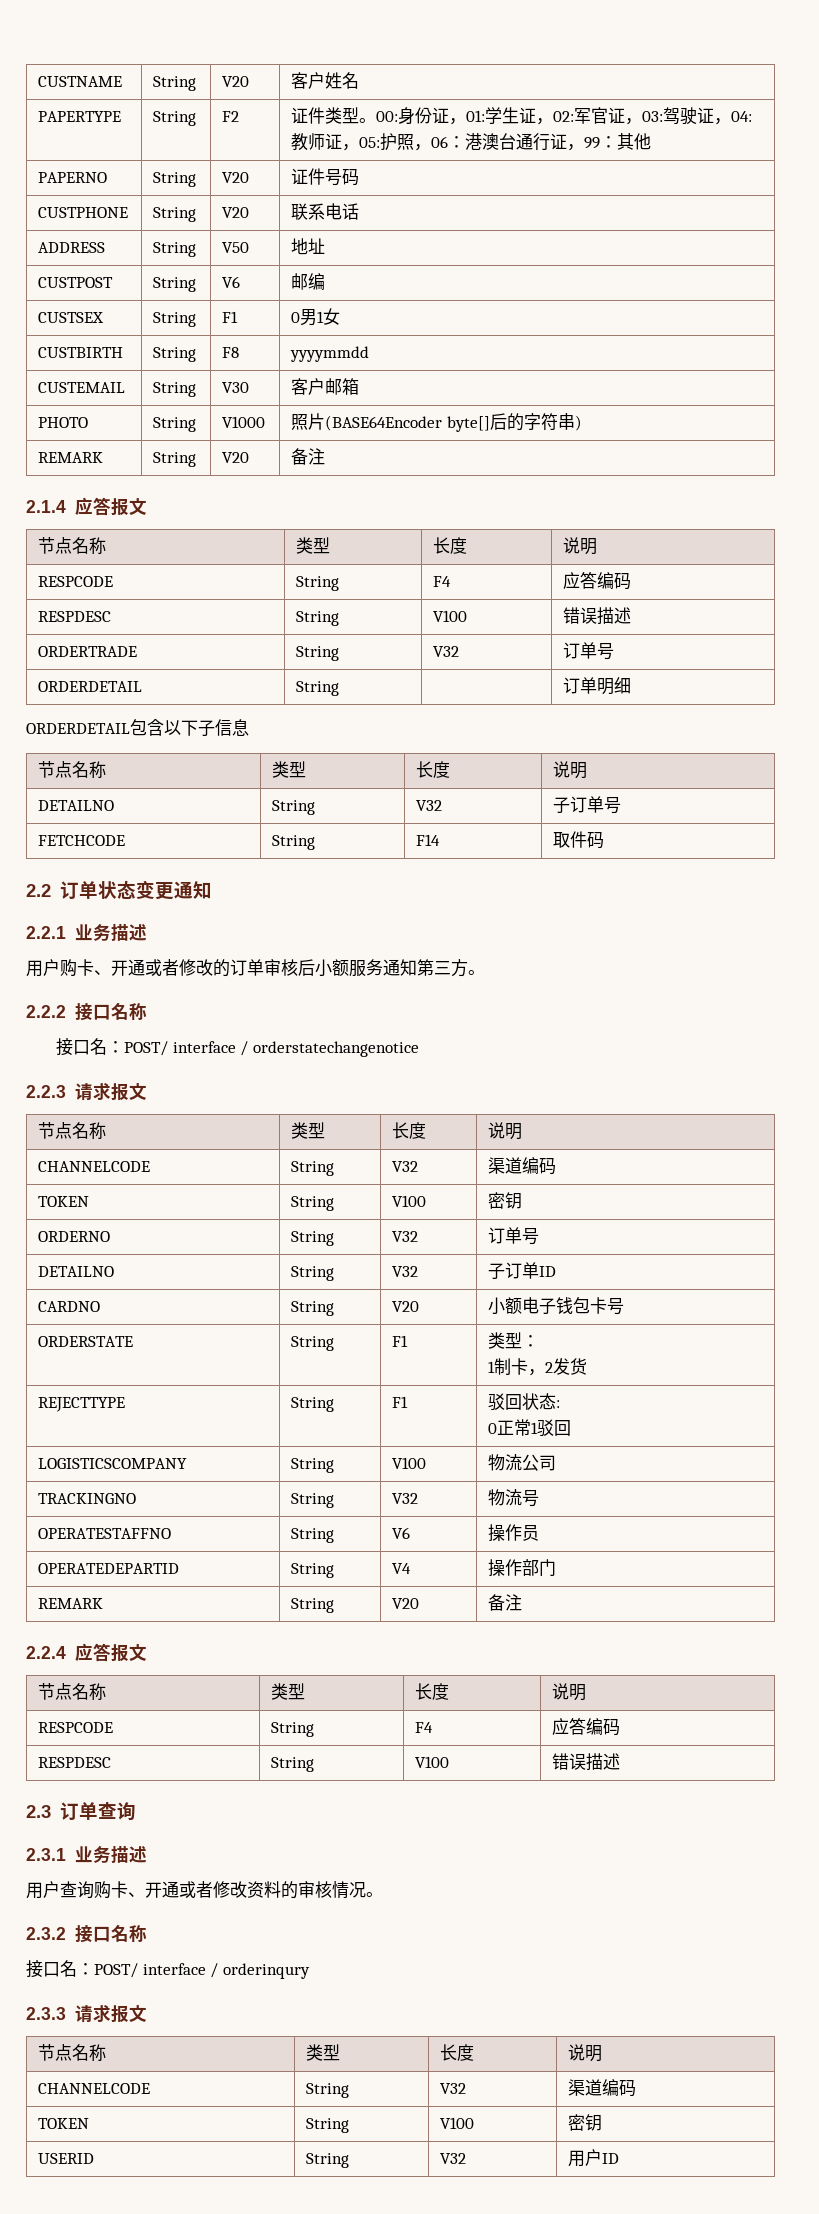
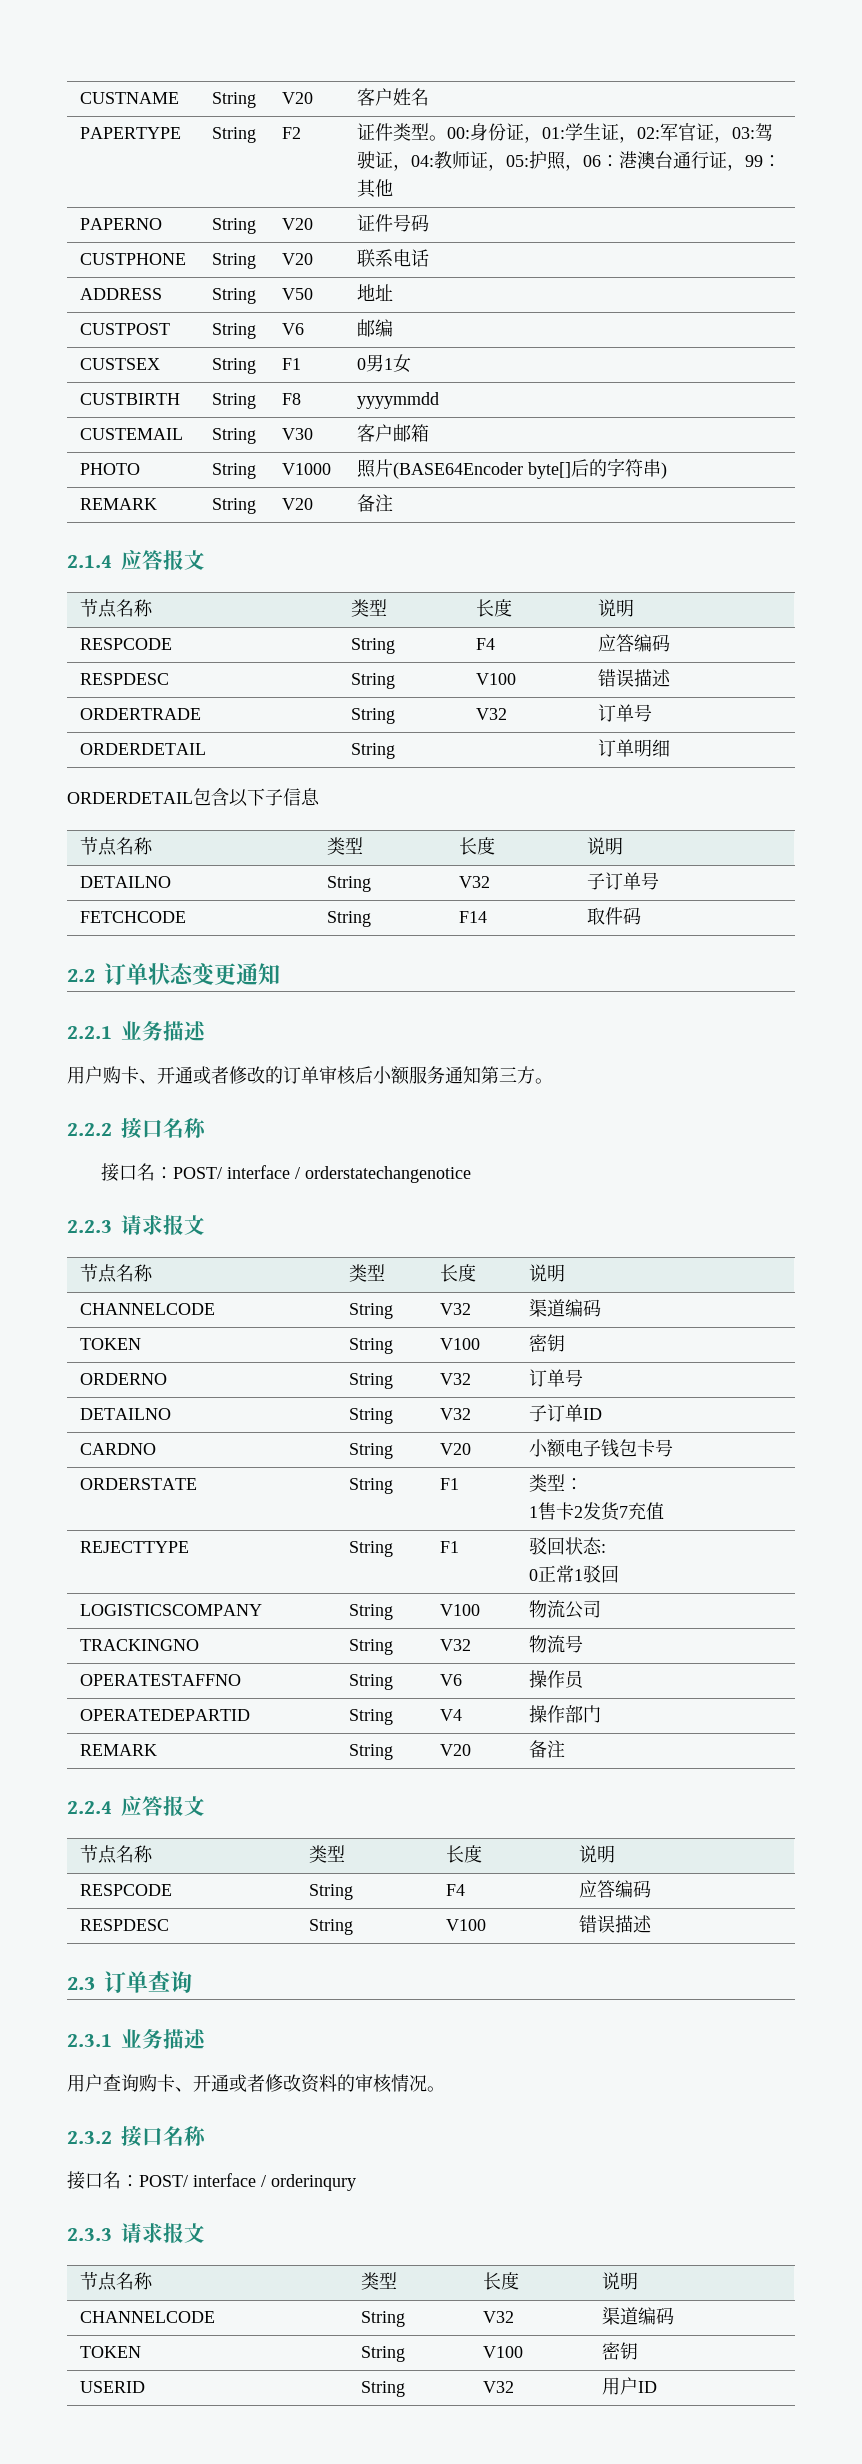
[494,1358,546,1376] 制卡， -> [537,1502,574,1520] 售卡
(588, 1366) none -> [618,1502,664,1520] 7充值

